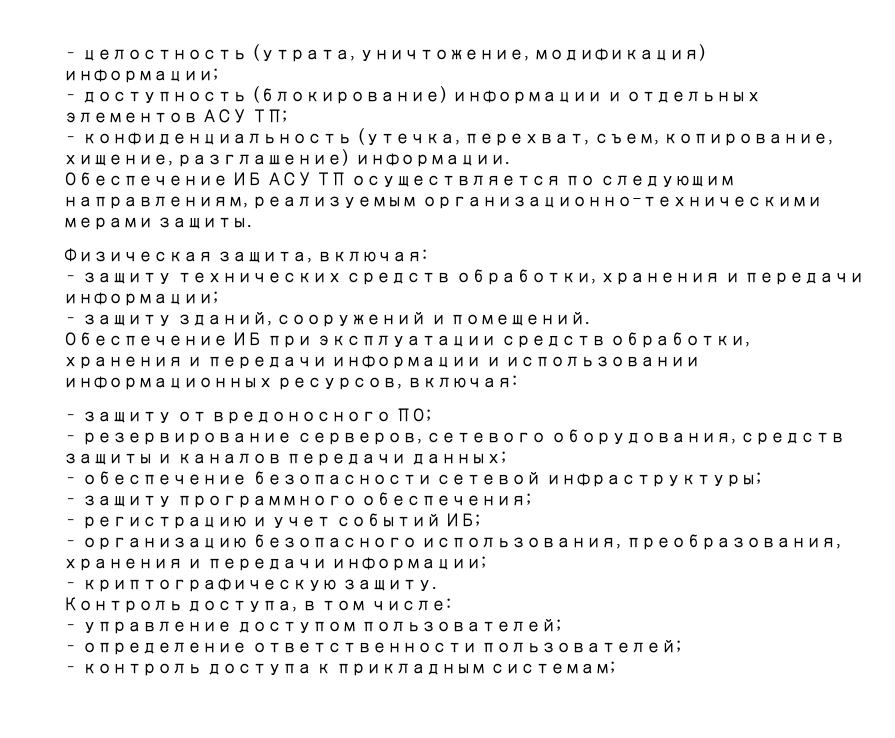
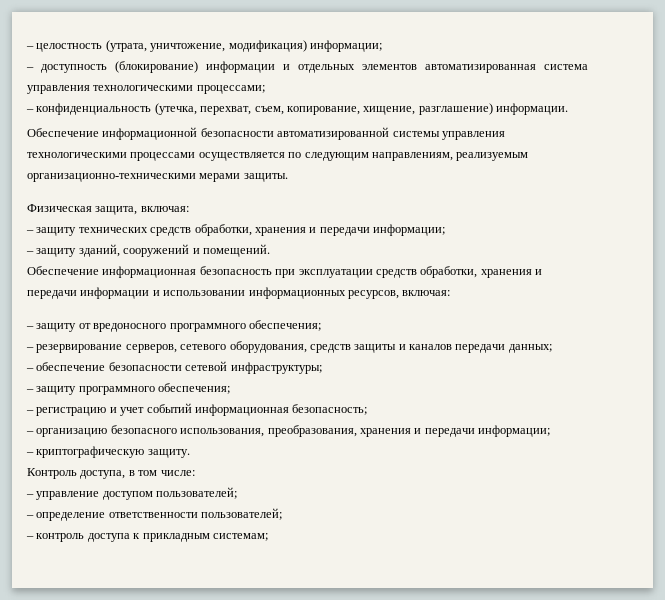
[202,109,287,123] АСУ ТП; -> [425,64,588,73] [27,85,265,94] автоматизированная система управления технологическими процессами;
[232,172,347,186] ИБ АСУ ТП -> [102,127,505,140] [27,152,196,161] информационной безопасности автоматизированной системы управления технологическими процессами
[232,332,263,346] ИБ -> [102,266,272,278] информационная безопасность
[395,408,431,422] ПО; -> [169,320,321,332] программного обеспечения;
[445,513,481,527] ИБ; -> [194,404,368,416] информационная безопасность;

